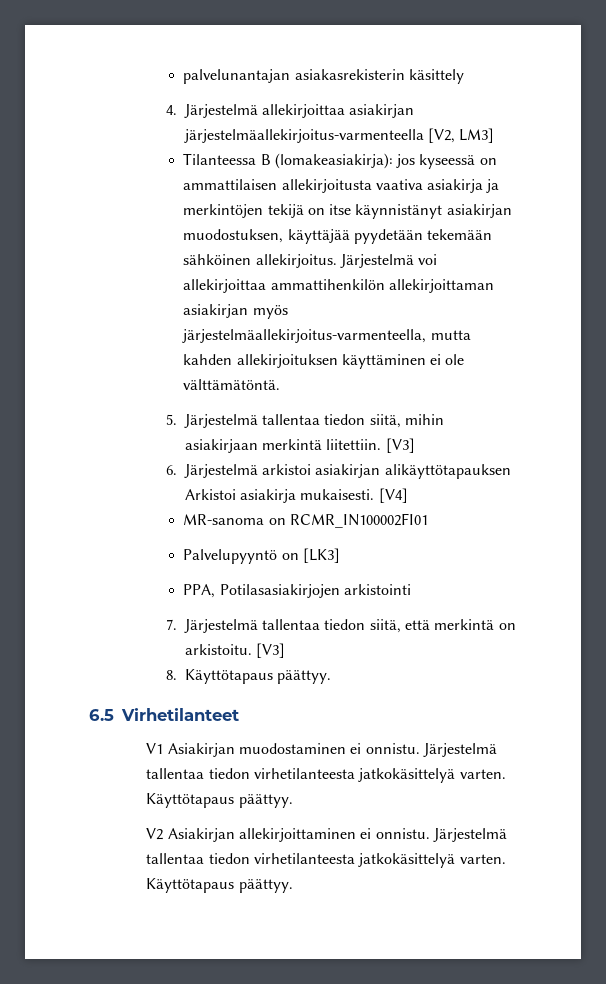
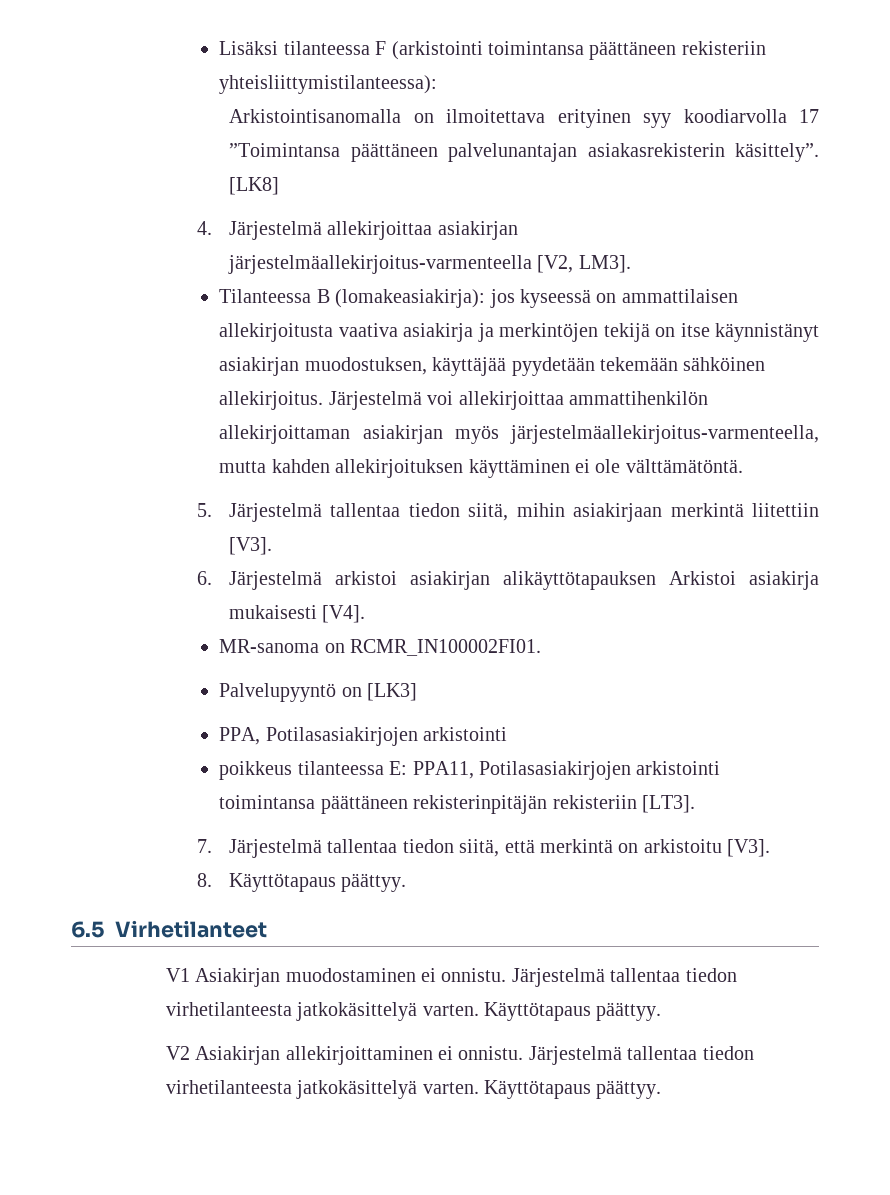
[183,69,464,84] palvelunantajan asiakasrekisterin käsittely -> [219,41,766,60] [219,75,438,94] [229,109,820,128] [229,143,819,162] [229,177,280,195] Lisäksi tilanteessa F (arkistointi toimintansa päättäneen rekisteriin yhteisliittymistilanteessa): // Arkistointisanomalla on ilmoitettava erityinen syy koodiarvolla 17 ”Toimintansa päättäneen palvelunantajan asiakasrekisterin käsittely”. [LK8]
[459,128,495,143] LM3] -> [578,255,631,273] LM3].
[326,438,415,453] liitettiin. [V3] -> [751,503,819,517] [229,537,273,555] liitettiin [V3].
[300,488,408,503] mukaisesti. [V4] -> [229,605,366,623] mukaisesti [V4].
[289,513,428,528] RCMR_IN100002FI01 -> [350,639,542,656] RCMR_IN100002FI01.
(411, 589) none -> [219,761,721,780] [219,795,696,814] // poikkeus tilanteessa E: PPA11, Potilasasiakirjojen arkistointi toimintansa päättäneen rekisterinpitäjän rekisteriin [LT3].
[184,643,286,658] arkistoitu. [V3] -> [643,839,771,857] arkistoitu [V3].

